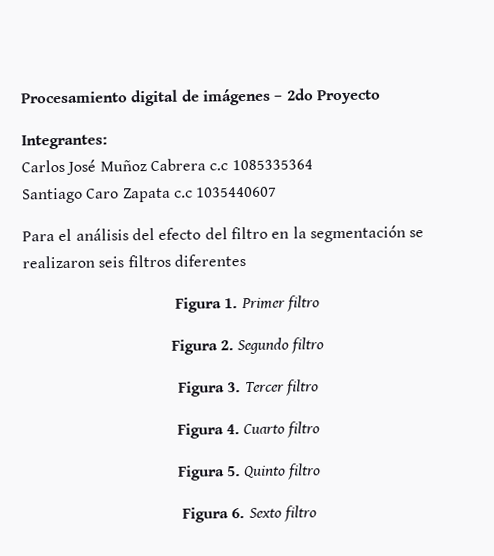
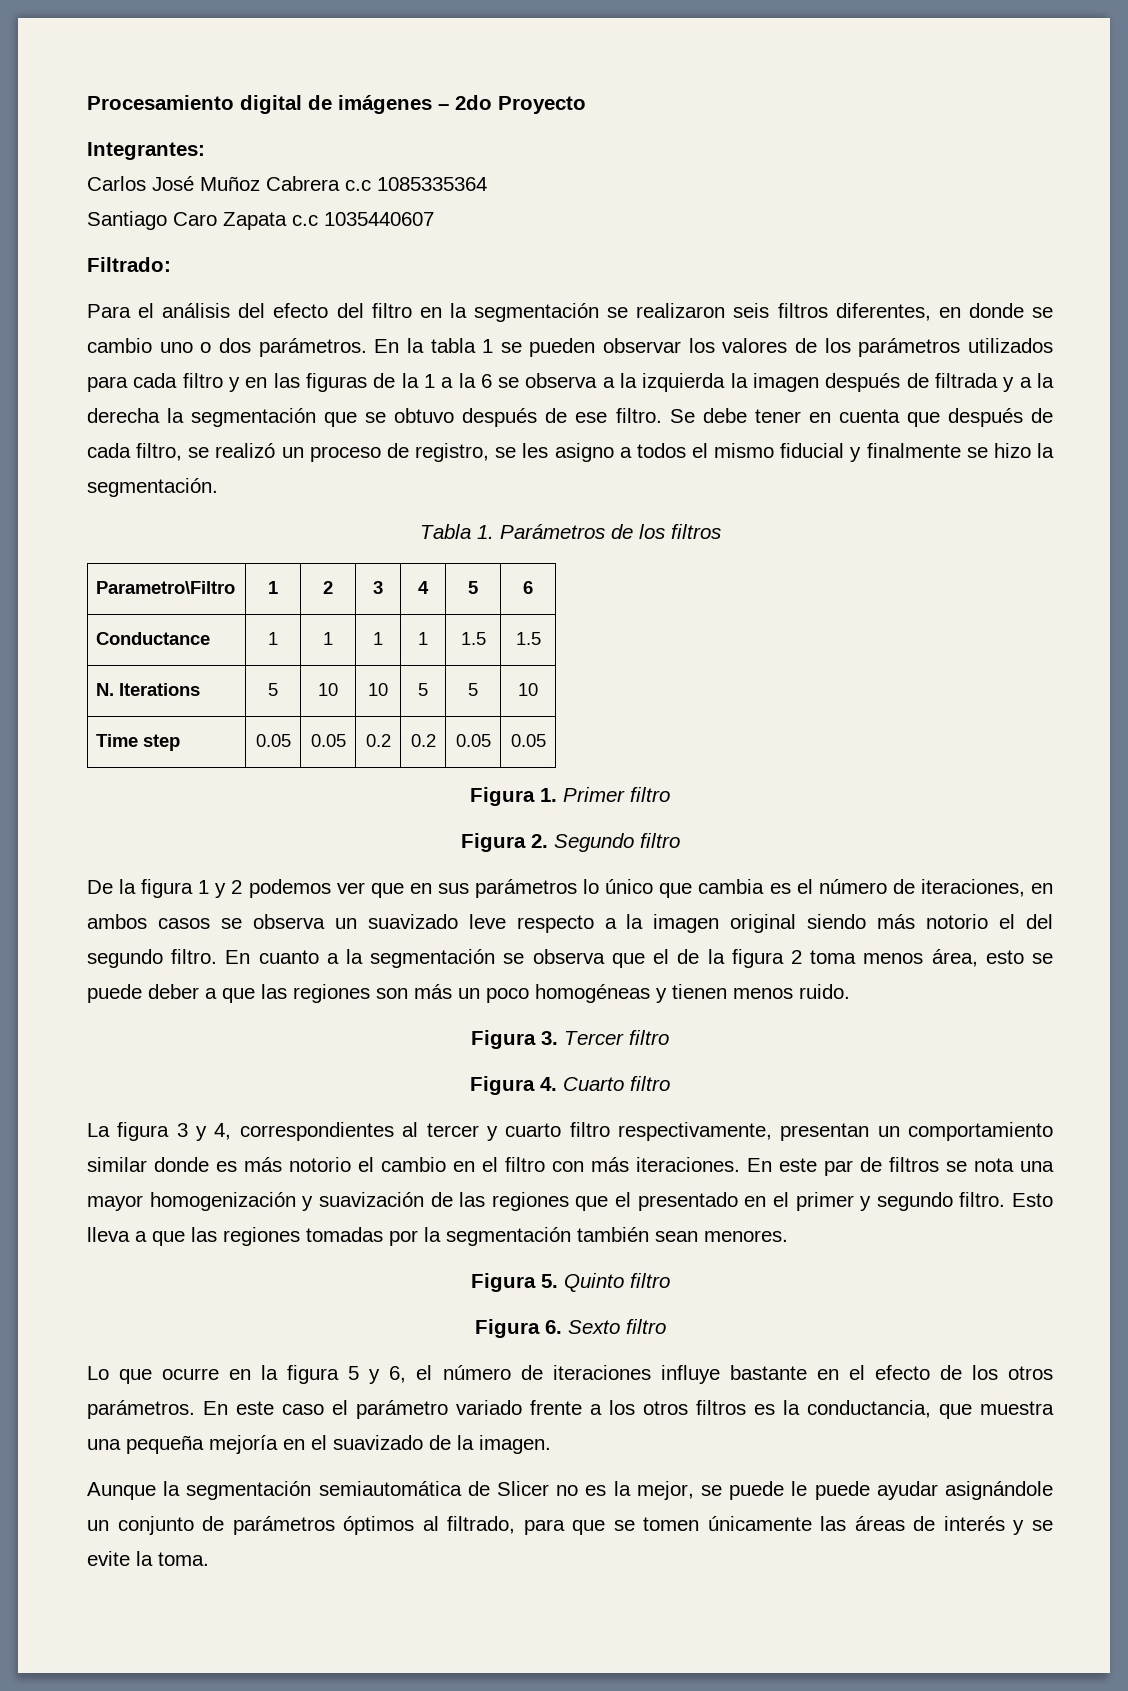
(278, 192) none -> [87,257,171,272] // Filtrado:
[173,254,246,267] diferentes -> [835,303,1053,321] [87,338,1053,357] [87,373,1055,392] [87,408,1053,427] [87,443,1054,462] [87,478,218,497] [419,524,721,539] [96,581,236,594] [268,581,278,594] [323,581,333,594] [373,581,383,594] [418,581,429,594] [468,581,478,594] [523,581,533,594] [96,632,211,645] [268,632,278,645] [323,632,333,645] [373,632,383,645] [418,632,428,645] [460,632,486,645] [515,632,541,645] [96,683,201,696] [268,683,278,696] [318,683,338,696] [368,683,388,696] [418,683,428,696] [468,683,478,696] [518,683,538,696] [96,734,181,751] [255,734,291,747] [310,734,346,747] [365,734,391,747] [410,734,436,747] [455,734,491,747] [510,734,546,747] diferentes, en donde se cambio uno o dos parámetros. En la tabla 1 se pueden observar los valores de los parámetros utilizados para cada filtro y en las figuras de la 1 a la 6 se observa a la izquierda la imagen después de filtrada y a la derecha la segmentación que se obtuvo después de ese filtro. Se debe tener en cuenta que después de cada filtro, se realizó un proceso de registro, se les asigno a todos el mismo fiducial y finalmente se hizo la segmentación. // Tabla 1. Parámetros de los filtros // Parametro\Filtro | 1 | 2 | 3 | 4 | 5 | 6 // Conductance | 1 | 1 | 1 | 1 | 1.5 | 1.5 // N. Iterations | 5 | 10 | 10 | 5 | 5 | 10 // Time step | 0.05 | 0.05 | 0.2 | 0.2 | 0.05 | 0.05
(325, 345) none -> [87,879,1053,898] [87,914,1053,933] [87,949,1053,968] [87,984,850,1003] // De la figura 1 y 2 podemos ver que en sus parámetros lo único que cambia es el número de iteraciones, en ambos casos se observa un suavizado leve respecto a la imagen original siendo más notorio el del segundo filtro. En cuanto a la segmentación se observa que el de la figura 2 toma menos área, esto se puede deber a que las regiones son más un poco homogéneas y tienen menos ruido.
(321, 429) none -> [87,1122,1053,1141] [87,1157,1054,1176] [87,1192,1053,1211] [87,1227,788,1246] // La figura 3 y 4, correspondientes al tercer y cuarto filtro respectivamente, presentan un comportamiento similar donde es más notorio el cambio en el filtro con más iteraciones. En este par de filtros se nota una mayor homogenización y suavización de las regiones que el presentado en el primer y segundo filtro. Esto lleva a que las regiones tomadas por la segmentación también sean menores.
(317, 513) none -> [87,1365,1053,1384] [87,1400,1054,1419] [87,1435,551,1454] [87,1481,1054,1500] [87,1516,1053,1535] [87,1551,209,1566] // Lo que ocurre en la figura 5 y 6, el número de iteraciones influye bastante en el efecto de los otros parámetros. En este caso el parámetro variado frente a los otros filtros es la conductancia, que muestra una pequeña mejoría en el suavizado de la imagen. // Aunque la segmentación semiautomática de Slicer no es la mejor, se puede le puede ayudar asignándole un conjunto de parámetros óptimos al filtrado, para que se tomen únicamente las áreas de interés y se evite la toma.

